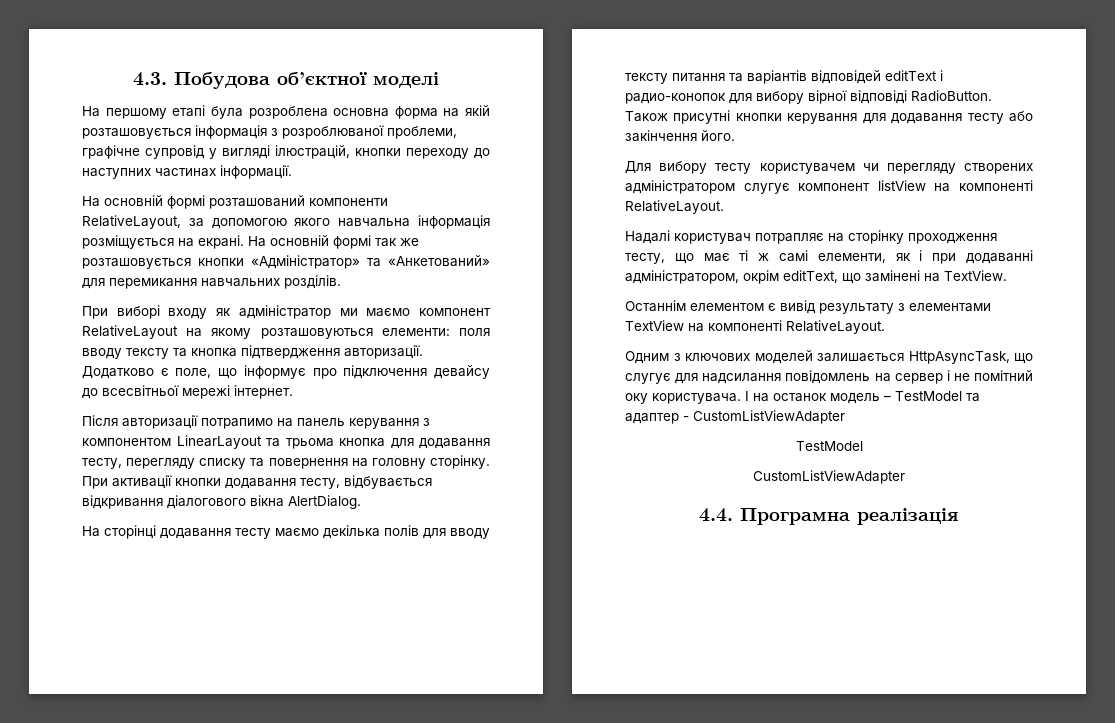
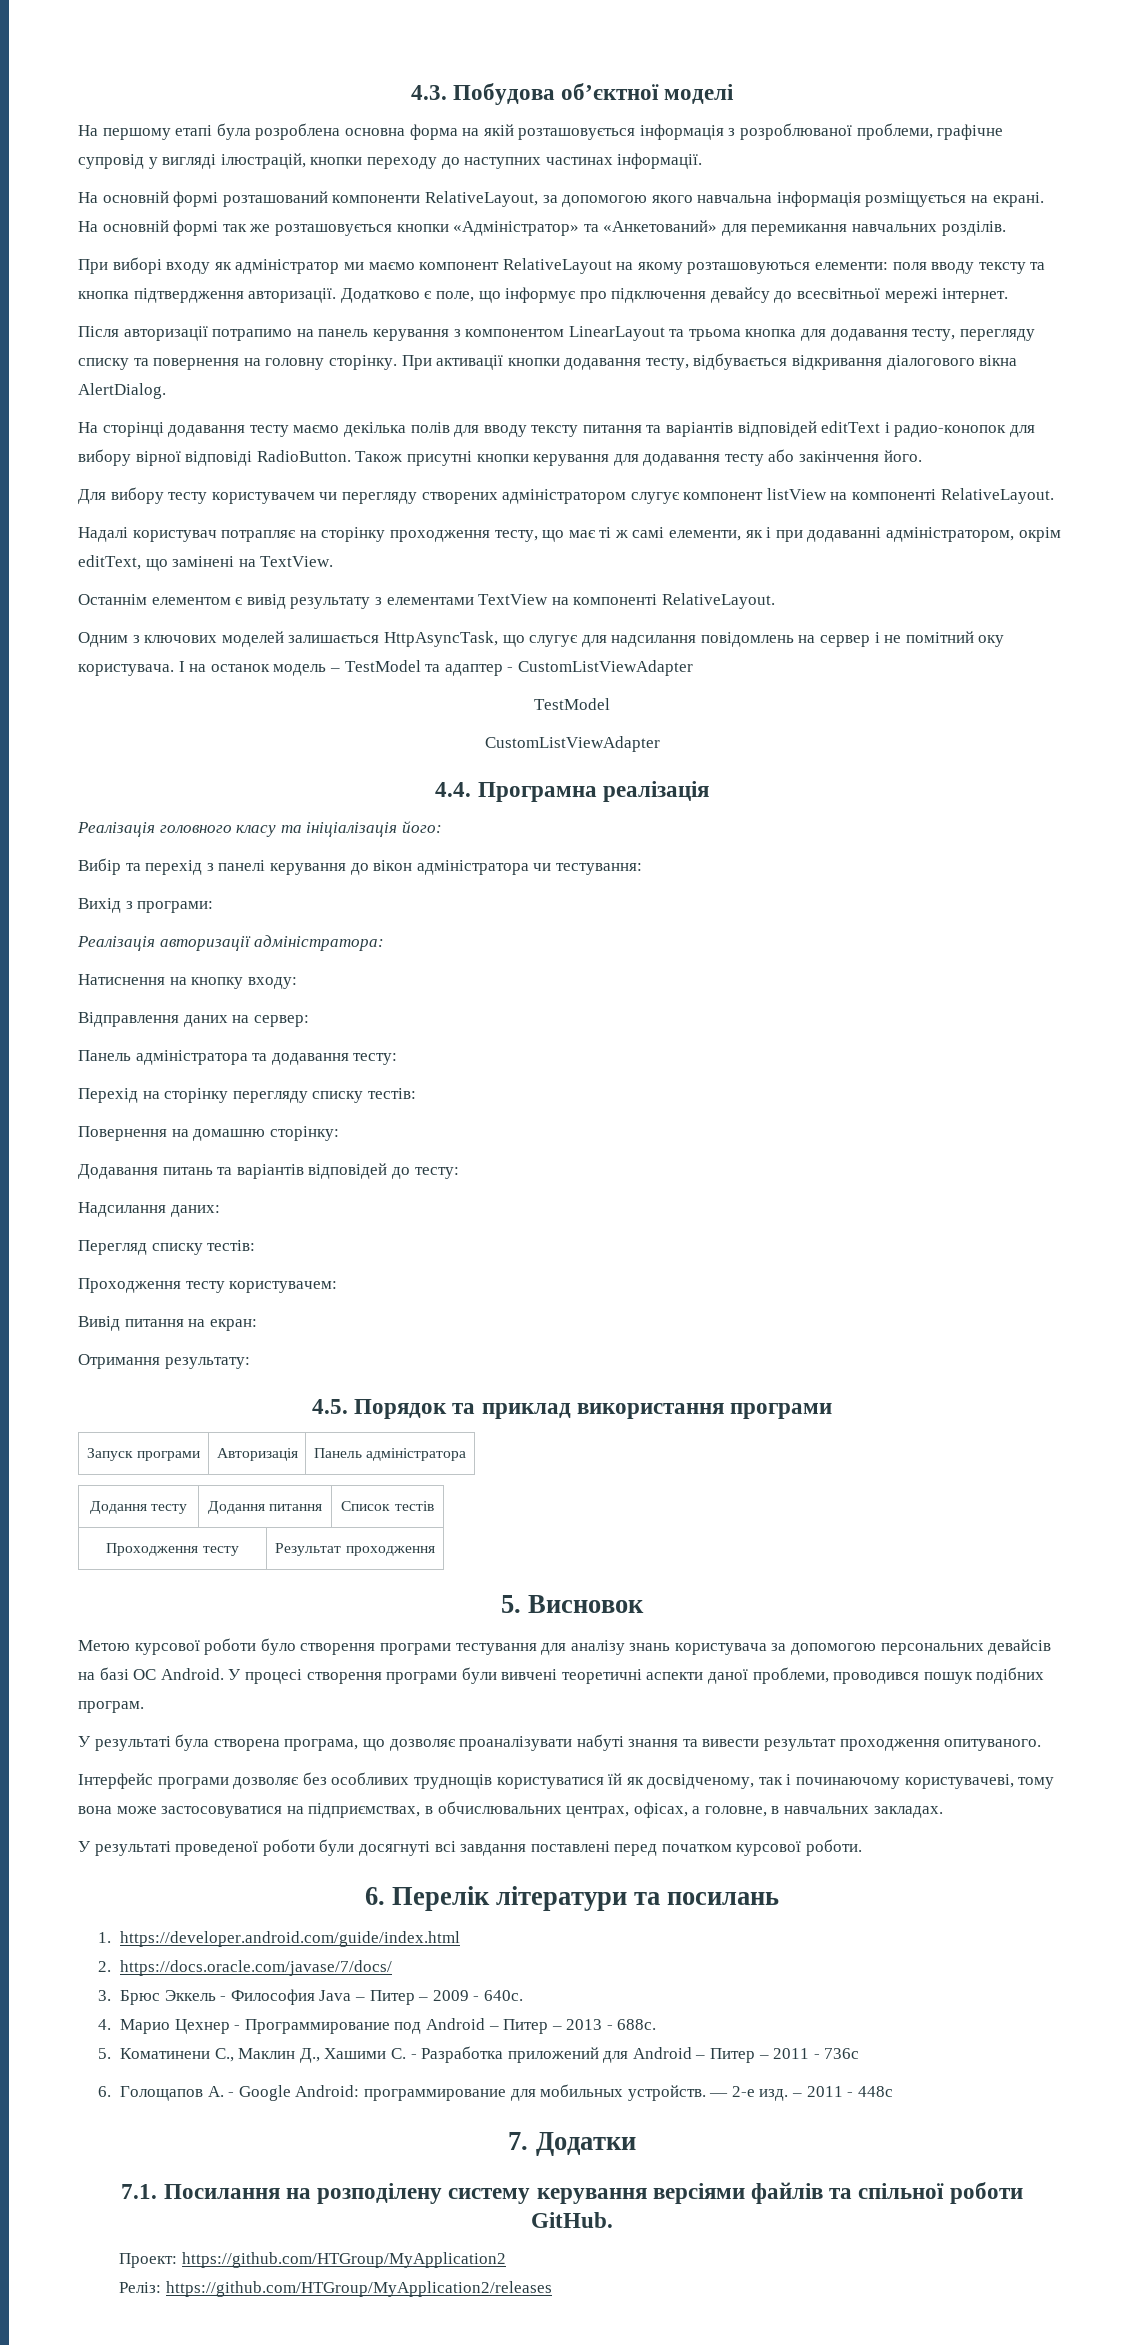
(959, 516) none -> [77,821,442,837] [78,858,642,875] [78,898,214,913] [77,935,385,951] [78,974,297,989] [78,1012,309,1027] [78,1050,398,1065] [78,1088,416,1103] [78,1126,339,1141] [78,1163,459,1179] [78,1202,220,1217] [78,1240,256,1255] [78,1278,338,1293] [78,1316,257,1331] [78,1354,250,1369] [311,1399,833,1419] [86,1448,201,1461] [216,1448,298,1461] [313,1448,467,1461] [89,1501,188,1514] [207,1501,323,1514] [341,1501,434,1511] [106,1543,239,1556] [275,1543,435,1556] [500,1595,645,1613] [78,1638,1052,1655] [78,1667,1045,1684] [78,1701,144,1713] [78,1734,1042,1751] [78,1772,1055,1789] [78,1801,943,1818] [78,1839,863,1856] [364,1886,780,1911] [98,1931,460,1947] [98,1960,392,1976] [98,1989,523,2005] [98,2018,657,2034] [98,2046,860,2063] [98,2084,893,2101] [508,2132,636,2156] [121,2182,1023,2204] [531,2212,613,2228] [118,2252,506,2268] [118,2281,552,2297] // Реалізація головного класу та ініціалізація його: // Вибір та перехід з панелі керування до вікон адміністратора чи тестування: // Вихід з програми: // Реалізація авторизації адміністратора: // Натиснення на кнопку входу: // Відправлення даних на сервер: // Панель адміністратора та додавання тесту: // Перехід на сторінку перегляду списку тестів: // Повернення на домашню сторінку: // Додавання питань та варіантів відповідей до тесту: // Надсилання даних: // Перегляд списку тестів: // Проходження тесту користувачем: // Вивід питання на екран: // Отримання результату: // 4.5. Порядок та приклад використання програми // Запуск програми | Авторизація | Панель адміністратора // Додання тесту | Додання питання | Список тестів // Проходження тесту | Результат проходження // 5. Висновок // Метою курсової роботи було створення програми тестування для аналізу знань користувача за допомогою персональних девайсів на базі ОС Android. У процесі створення програми були вивчені теоретичні аспекти даної проблеми, проводився пошук подібних програм. // У результаті була створена програма, що дозволяє проаналізувати набуті знання та вивести результат проходження опитуваного. // Інтерфейс програми дозволяє без особливих труднощів користуватися їй як досвідченому, так і починаючому користувачеві, тому вона може застосовуватися на підприємствах, в обчислювальних центрах, офісах, а головне, в навчальних закладах. // У результаті проведеної роботи були досягнуті всі завдання поставлені перед початком курсової роботи. // 6. Перелік літератури та посилань // 1. https://developer.android.com/guide/index.html // 2. https://docs.oracle.com/javase/7/docs/ // 3. Брюс Эккель - Философия Java – Питер – 2009 - 640с. // 4. Марио Цехнер - Программирование под Android – Питер – 2013 - 688с. // 5. Коматинени С., Маклин Д., Хашими С. - Разработка приложений для Android – Питер – 2011 - 736с // 6. Голощапов А. - Google Android: программирование для мобильных устройств. — 2-е изд. – 2011 - 448c // 7. Додатки // 7.1. Посилання на розподілену систему керування версіями файлів та спільної роботи GitHub. // Проект: https://github.com/HTGroup/MyApplication2 // Реліз: https://github.com/HTGroup/MyApplication2/releases

